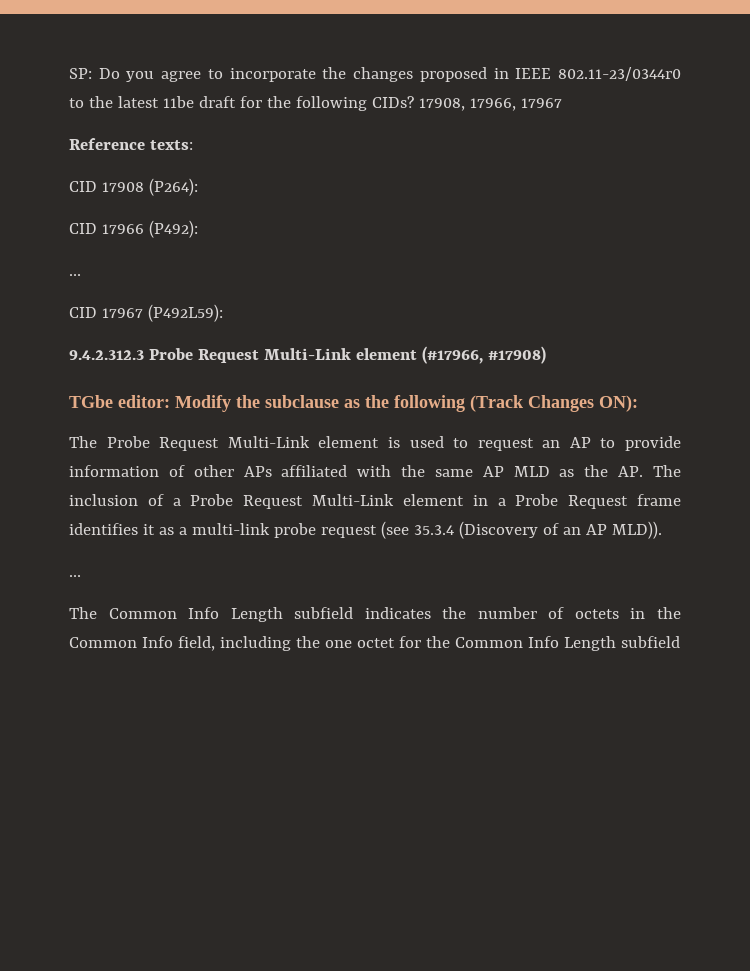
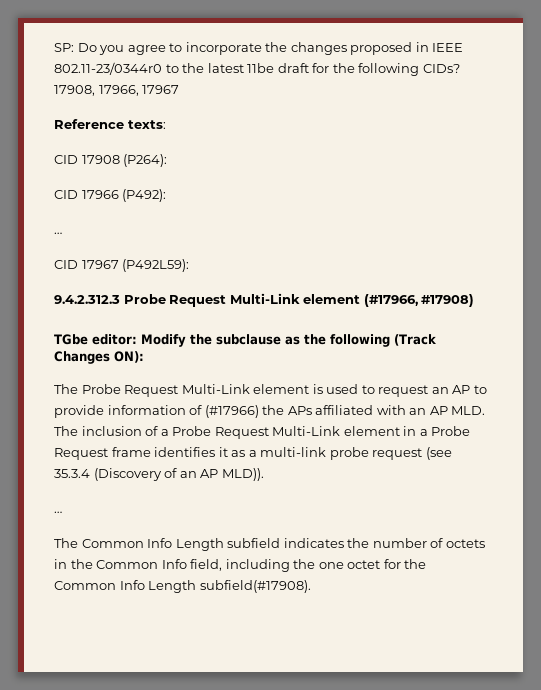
[193,465,234,477] other -> [204,405,285,418] (#17966) the
[401,465,644,477] the same AP MLD as the AP. -> [409,406,486,415] an AP MLD.
[620,636,680,648] subfield -> [199,580,311,593] subfield(#17908).

